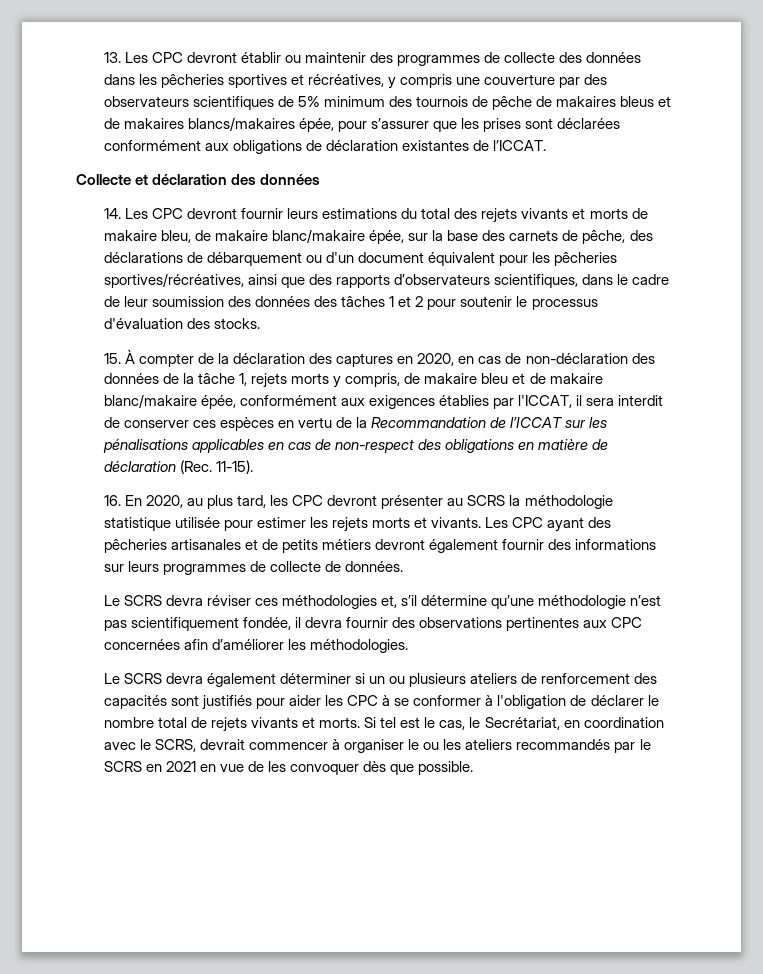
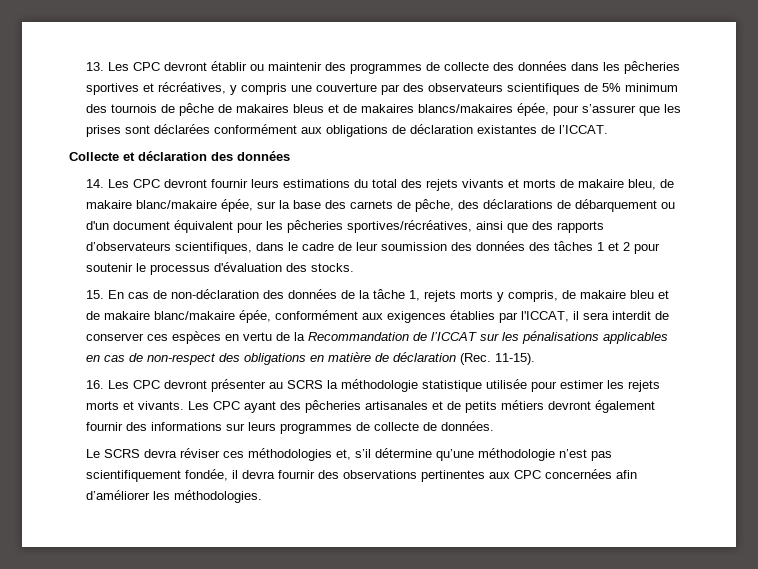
[124,349,475,367] À compter de la déclaration des captures en 2020, en -> [107,290,124,299] En
[124,495,289,509] En 2020, au plus tard, les -> [107,380,129,389] Les
[103,673,658,687] [103,695,659,710] [103,717,664,732] [103,739,651,753] [103,761,474,775] // Le SCRS devra également déterminer si un ou plusieurs ateliers de renforcement des capacités sont justifiés pour aider les CPC à se conformer à l'obligation de déclarer le nombre total de rejets vivants et morts. Si tel est le cas, le Secrétariat, en coordination avec le SCRS, devrait commencer à organiser le ou les ateliers recommandés par le SCRS en 2021 en vue de les convoquer dès que possible. -> (262, 496) none

